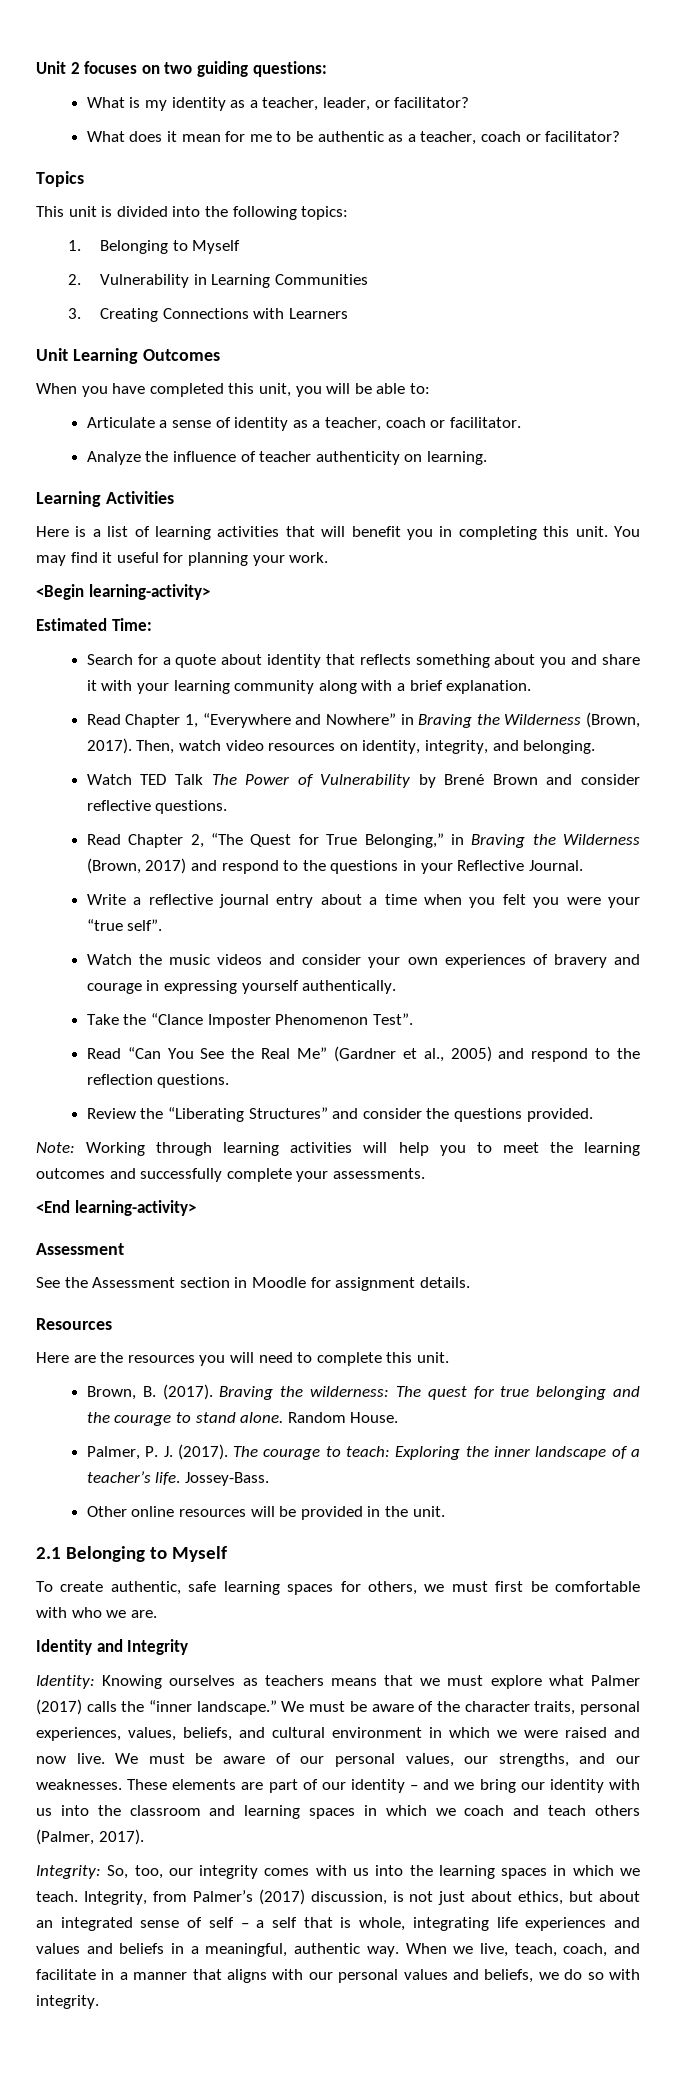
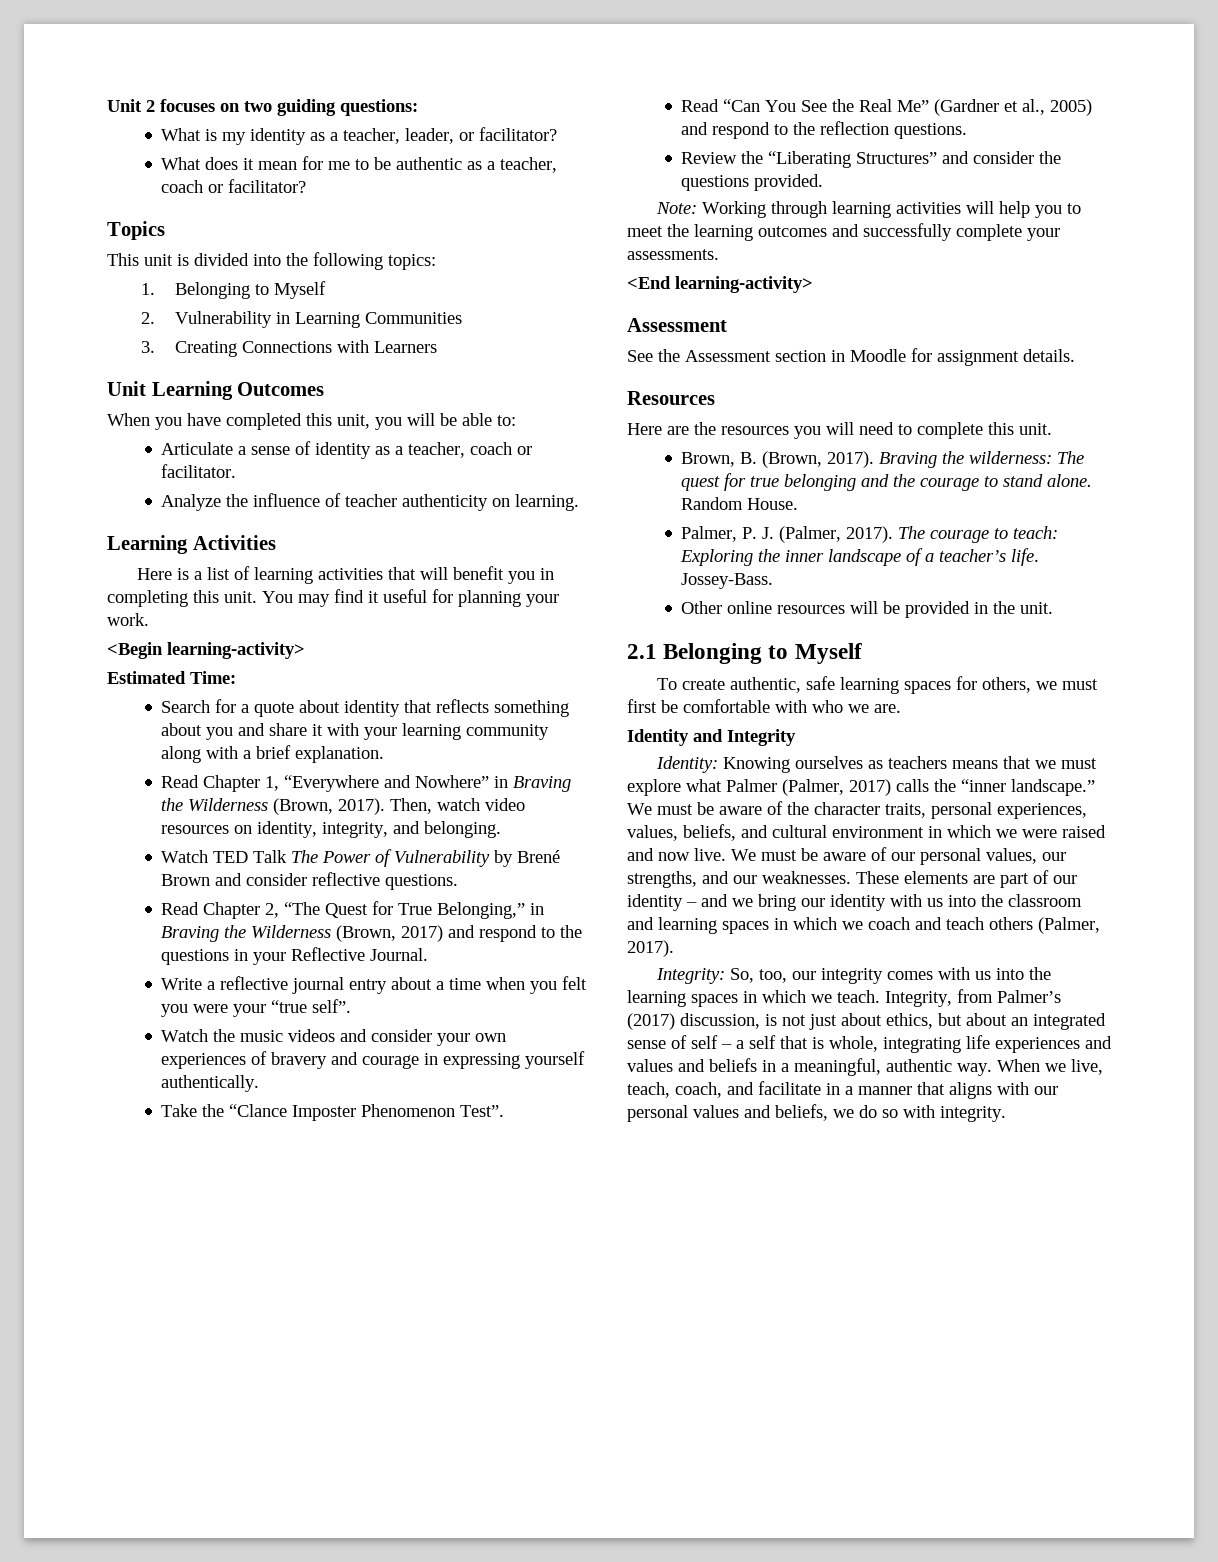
[162,1384,213,1400] (2017). -> [762,451,875,468] (Brown, 2017).
[177,1444,228,1460] (2017). -> [779,526,894,543] (Palmer, 2017).
[36,1699,82,1715] (2017) -> [782,779,891,796] (Palmer, 2017)

